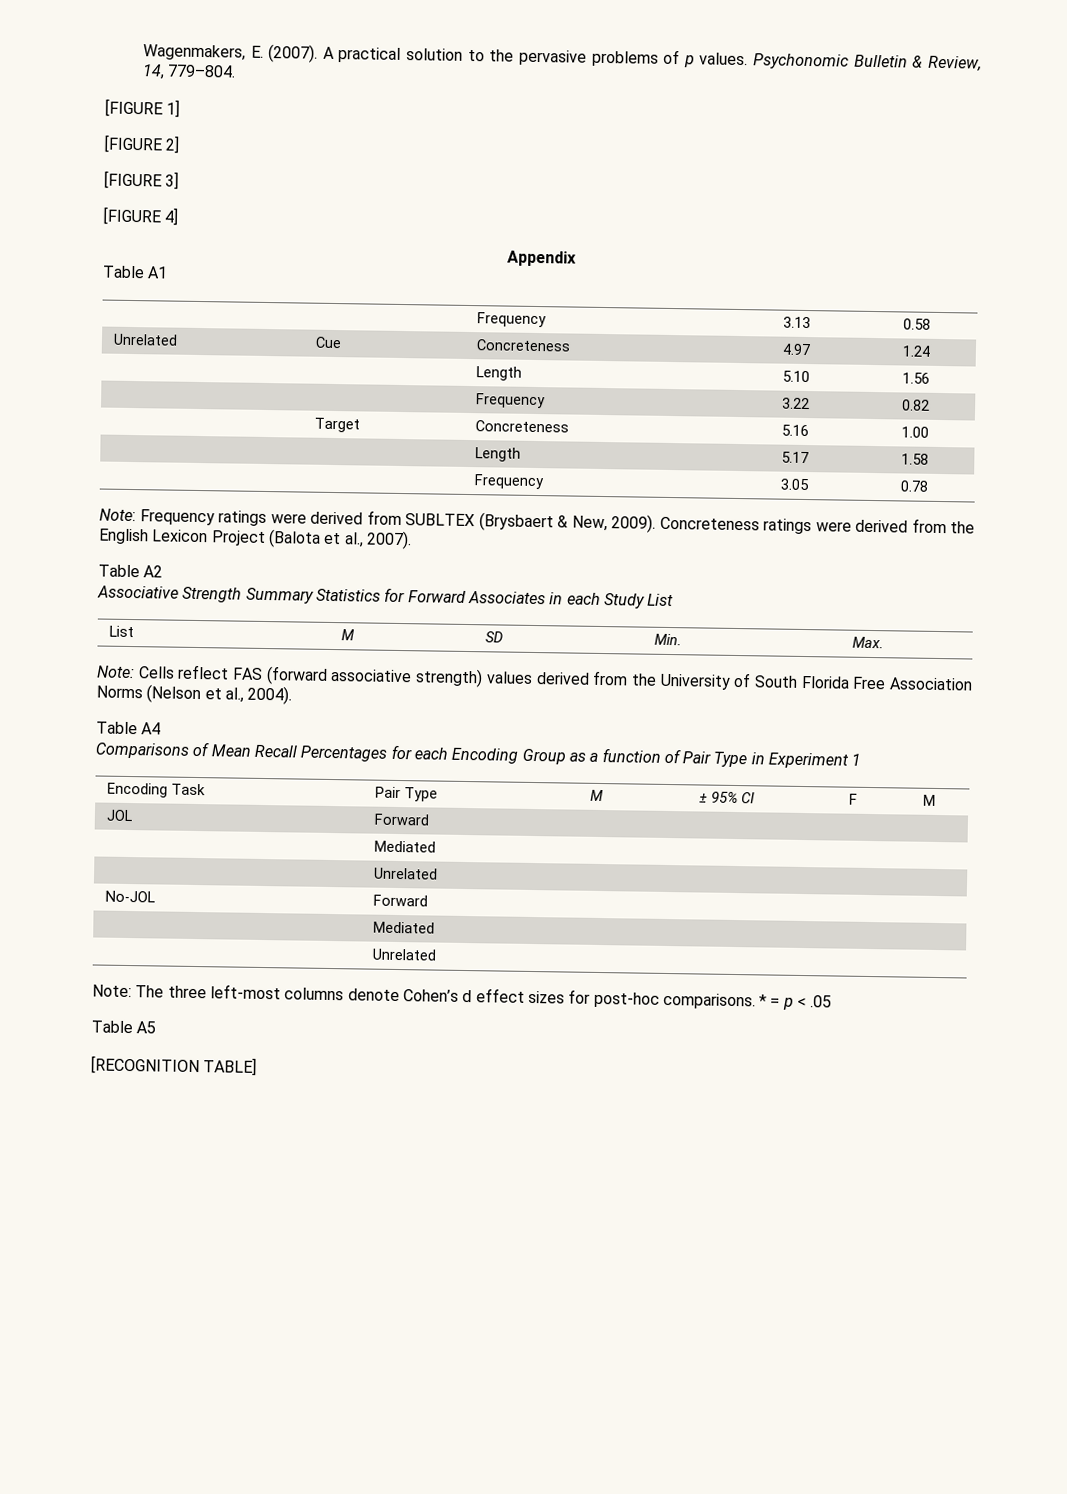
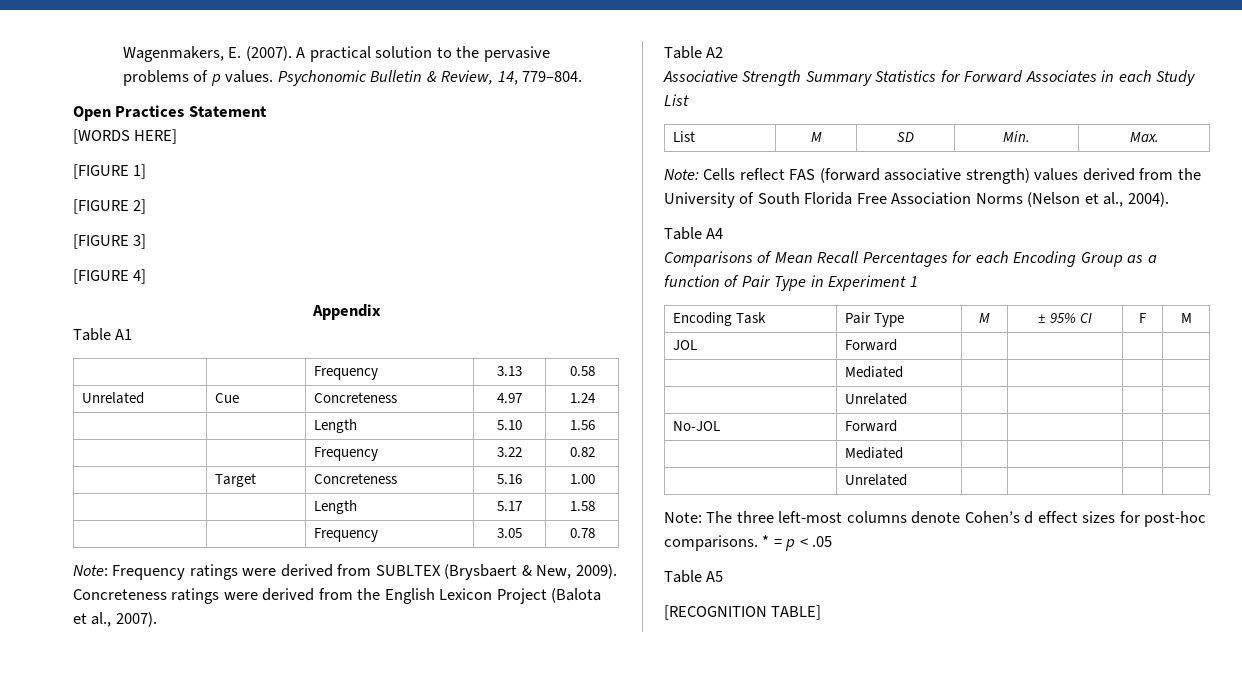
(237, 71) none -> [73,105,267,121] [73,129,178,144] // Open Practices Statement // [WORDS HERE]

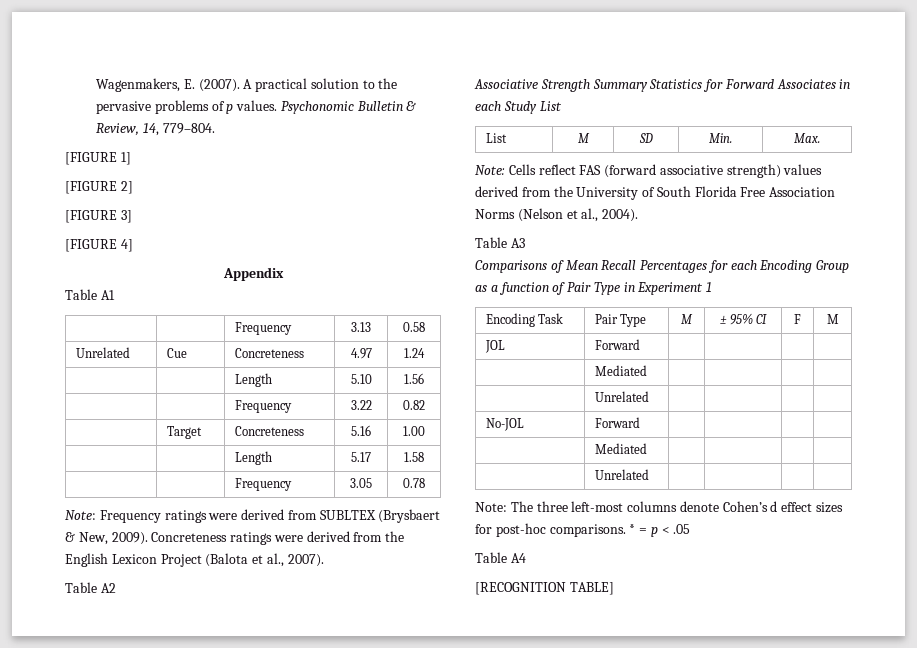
[73,105,267,121] [73,129,178,144] // Open Practices Statement // [WORDS HERE] -> (215, 128) none
[706,228,724,239] A4 -> [510,238,525,248] A3
[706,571,724,582] A5 -> [510,553,526,563] A4

